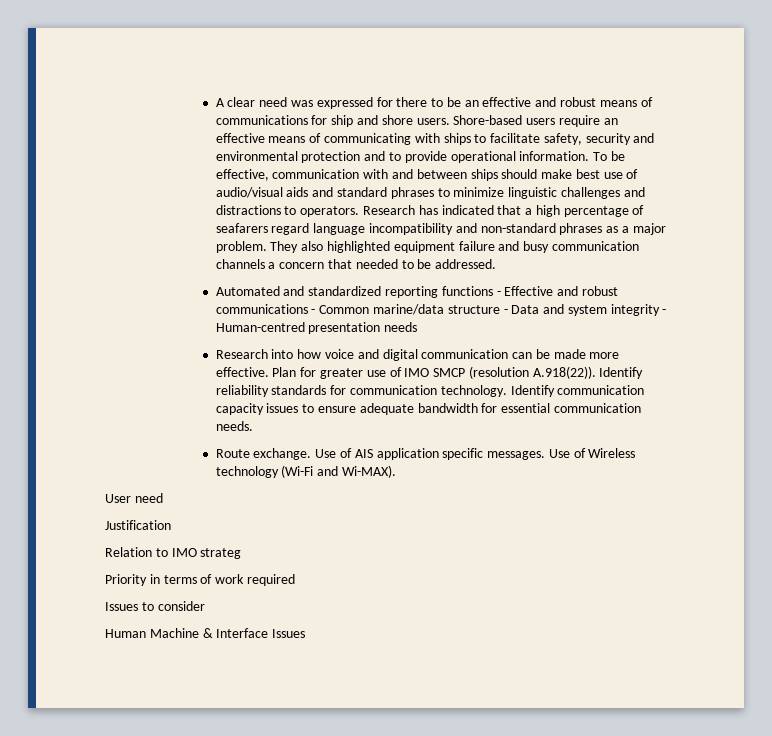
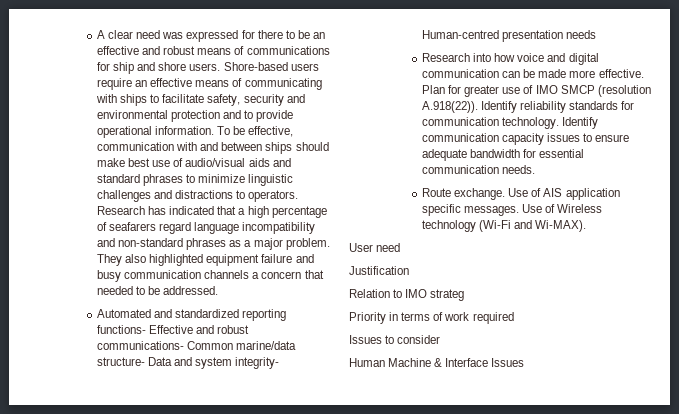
[441,286,501,296] functions - -> [96,325,146,334] functions-
[215,304,508,315] communications - Common marine/data structure - -> [96,341,297,350] [96,357,145,366] communications- Common marine/data structure-
[610,304,667,316] integrity - -> [235,357,280,369] integrity-

